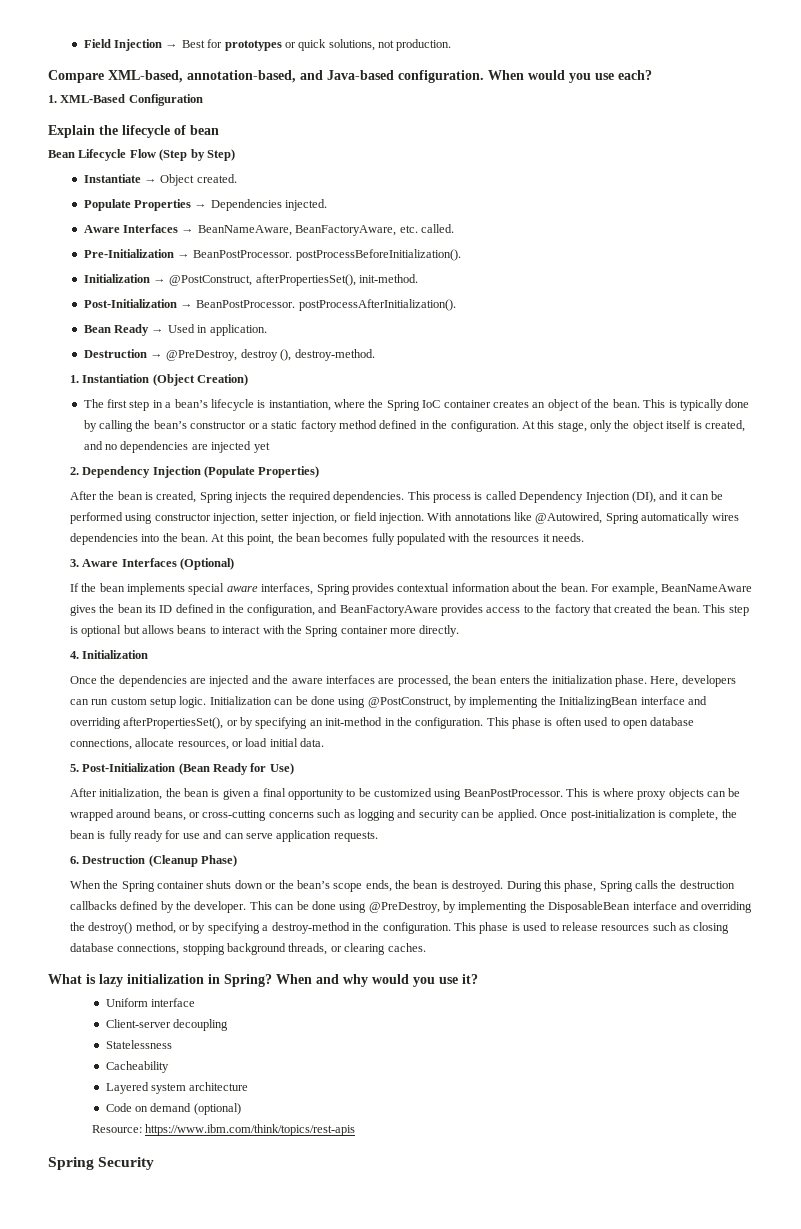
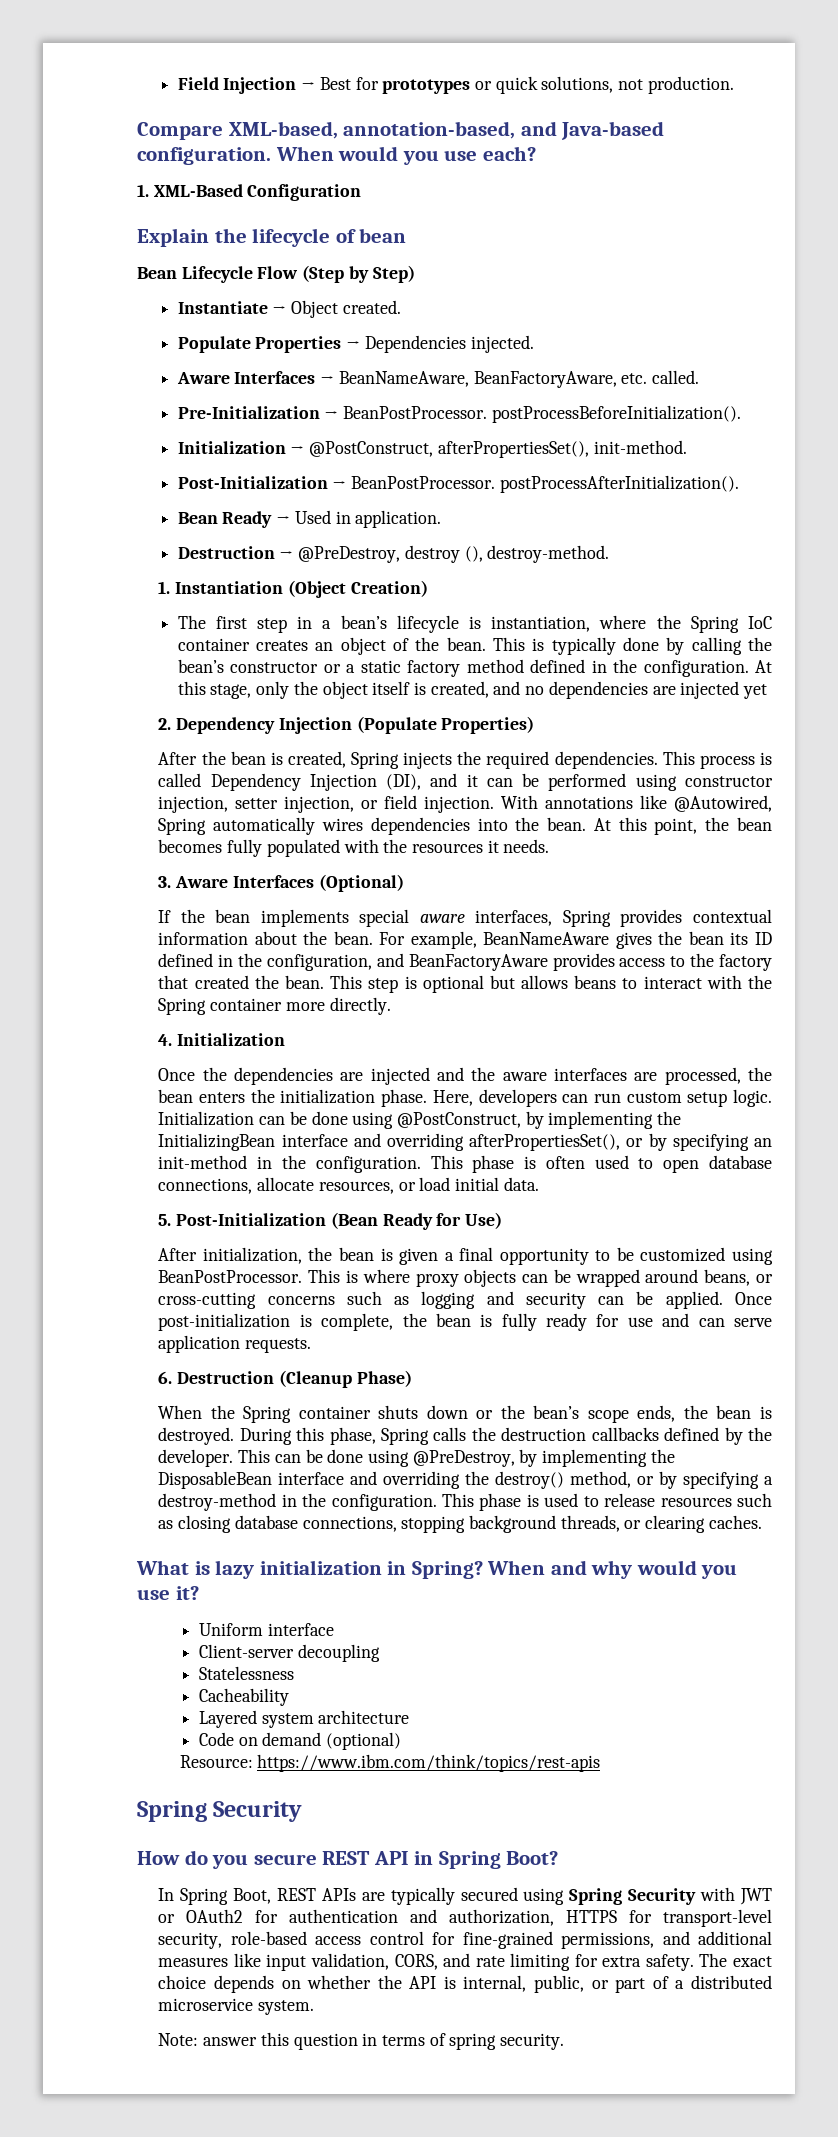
(155, 1163) none -> [137,1850,559,1869] [158,1887,773,1905] [158,1909,773,1927] [158,1931,773,1949] [158,1953,772,1971] [158,1975,773,1993] [158,1998,315,2015] [158,2032,565,2050] // How do you secure REST API in Spring Boot? // In Spring Boot, REST APIs are typically secured using Spring Security with JWT or OAuth2 for authentication and authorization, HTTPS for transport-level security, role-based access control for fine-grained permissions, and additional measures like input validation, CORS, and rate limiting for extra safety. The exact choice depends on whether the API is internal, public, or part of a distributed microservice system. // Note: answer this question in terms of spring security.

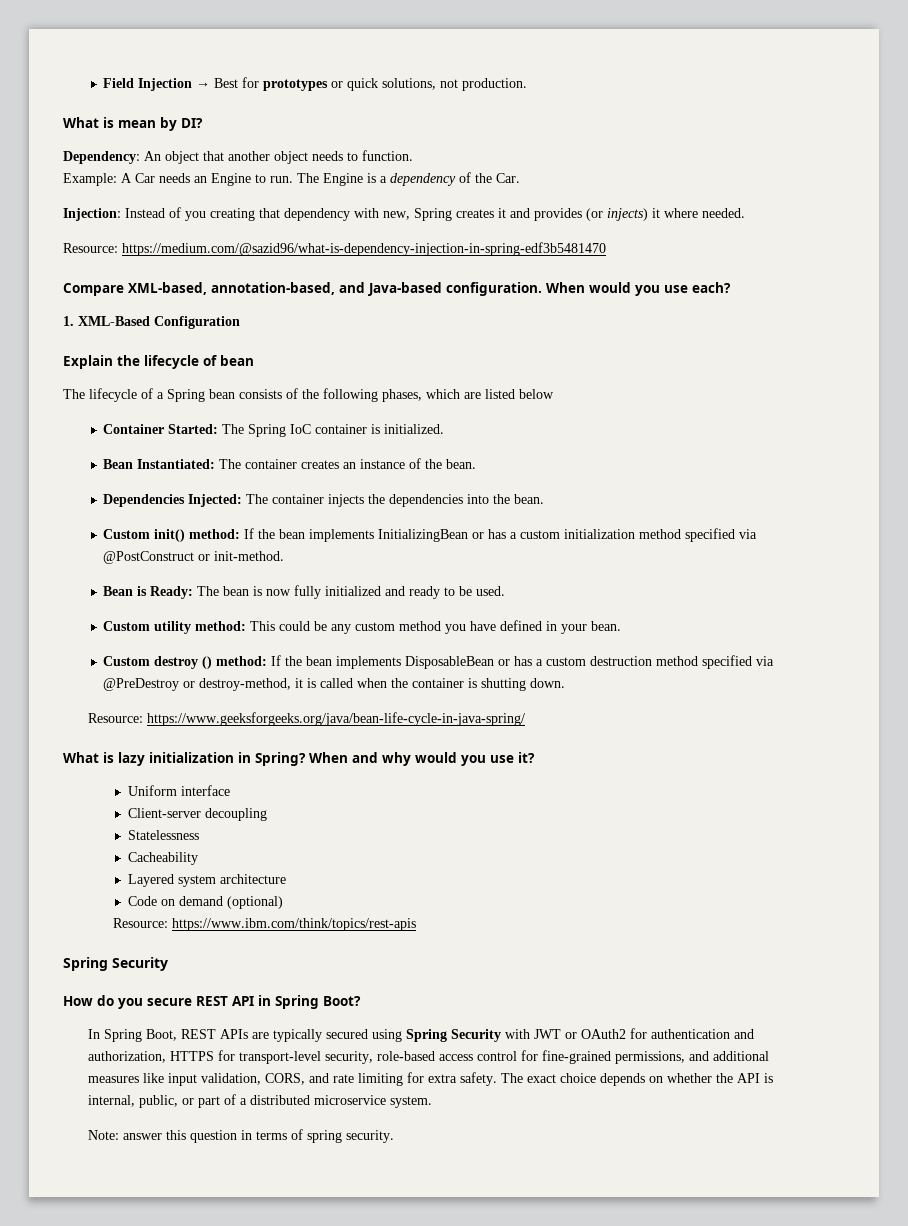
(734, 85) none -> [63,117,203,131] [63,150,413,164] [63,172,520,186] [63,207,745,221] [63,242,606,256] // What is mean by DI? // Dependency: An object that another object needs to function. // Example: A Car needs an Engine to run. The Engine is a dependency of the Car. // Injection: Instead of you creating that dependency with new, Spring creates it and provides (or injects) it where needed. // Resource: https://medium.com/@sazid96/what-is-dependency-injection-in-spring-edf3b5481470
[137,265,415,283] [177,300,401,318] [177,335,534,353] [176,370,699,388] [177,405,741,423] [177,440,687,458] [177,475,739,493] [177,510,442,528] [177,545,610,563] [158,580,428,598] [177,615,773,633] Bean Lifecycle Flow (Step by Step) // Instantiate → Object created. // Populate Properties → Dependencies injected. // Aware Interfaces → BeanNameAware, BeanFactoryAware, etc. called. // Pre-Initialization → BeanPostProcessor. postProcessBeforeInitialization(). // Initialization → @PostConstruct, afterPropertiesSet(), init-method. // Post-Initialization → BeanPostProcessor. postProcessAfterInitialization(). // Bean Ready → Used in application. // Destruction → @PreDestroy, destroy (), destroy-method. // 1. Instantiation (Object Creation) // The first step in a bean’s lifecycle is instantiation, where the Spring IoC -> [63,388,554,402] [103,424,445,437] [103,459,242,469] The lifecycle of a Spring bean consists of the following phases, which are listed below // Container Started: The Spring IoC container is initialized. // Bean Instantiated: The
[340,637,386,655] object -> [360,459,406,469] instance
[492,637,773,655] [177,659,772,677] [177,681,768,699] [158,716,535,734] [158,751,773,769] [158,773,773,791] [158,795,772,813] [158,817,773,835] [158,839,550,857] [158,874,404,892] [158,909,772,927] [158,931,773,949] [158,953,773,971] [158,975,772,993] [158,997,391,1015] [158,1033,286,1046] [158,1067,772,1085] [158,1089,772,1107] [158,1111,682,1129] [158,1133,773,1151] [158,1155,773,1173] [158,1177,539,1194] [158,1212,502,1230] [158,1247,773,1265] [158,1269,774,1287] [158,1291,772,1309] [158,1313,773,1331] [158,1335,312,1353] [158,1370,412,1388] [158,1405,773,1423] [158,1427,773,1445] [158,1449,675,1467] [158,1471,774,1489] [158,1493,773,1511] [158,1515,762,1533] This is typically done by calling the bean’s constructor or a static factory method defined in the configuration. At this stage, only the object itself is created, and no dependencies are injected yet // 2. Dependency Injection (Populate Properties) // After the bean is created, Spring injects the required dependencies. This process is called Dependency Injection (DI), and it can be performed using constructor injection, setter injection, or field injection. With annotations like @Autowired, Spring automatically wires dependencies into the bean. At this point, the bean becomes fully populated with the resources it needs. // 3. Aware Interfaces (Optional) // If the bean implements special aware interfaces, Spring provides contextual information about the bean. For example, BeanNameAware gives the bean its ID defined in the configuration, and BeanFactoryAware provides access to the factory that created the bean. This step is optional but allows beans to interact with the Spring container more directly. // 4. Initialization // Once the dependencies are injected and the aware interfaces are processed, the bean enters the initialization phase. Here, developers can run custom setup logic. Initialization can be done using @PostConstruct, by implementing the InitializingBean interface and overriding afterPropertiesSet(), or by specifying an init-method in the configuration. This phase is often used to open database connections, allocate resources, or load initial data. // 5. Post-Initialization (Bean Ready for Use) // After initialization, the bean is given a final opportunity to be customized using BeanPostProcessor. This is where proxy objects can be wrapped around beans, or cross-cutting concerns such as logging and security can be applied. Once post-initialization is complete, the bean is fully ready for use and can serve application requests. // 6. Destruction (Cleanup Phase) // When the Spring container shuts down or the bean’s scope ends, the bean is destroyed. During this phase, Spring calls the destruction callbacks defined by the developer. This can be done using @PreDestroy, by implementing the DisposableBean interface and overriding the destroy() method, or by specifying a destroy-method in the configuration. This phase is used to release resources such as closing database connections, stopping background threads, or clearing caches. -> [103,494,545,507] [103,528,758,542] [103,551,285,564] [103,585,506,599] [103,620,622,634] [103,655,775,669] [103,678,566,691] [87,712,525,726] // Dependencies Injected: The container injects the dependencies into the bean. // Custom init() method: If the bean implements InitializingBean or has a custom initialization method specified via @PostConstruct or init-method. // Bean is Ready: The bean is now fully initialized and ready to be used. // Custom utility method: This could be any custom method you have defined in your bean. // Custom destroy () method: If the bean implements DisposableBean or has a custom destruction method specified via @PreDestroy or destroy-method, it is called when the container is shutting down. // Resource: https://www.geeksforgeeks.org/java/bean-life-cycle-in-java-spring/

